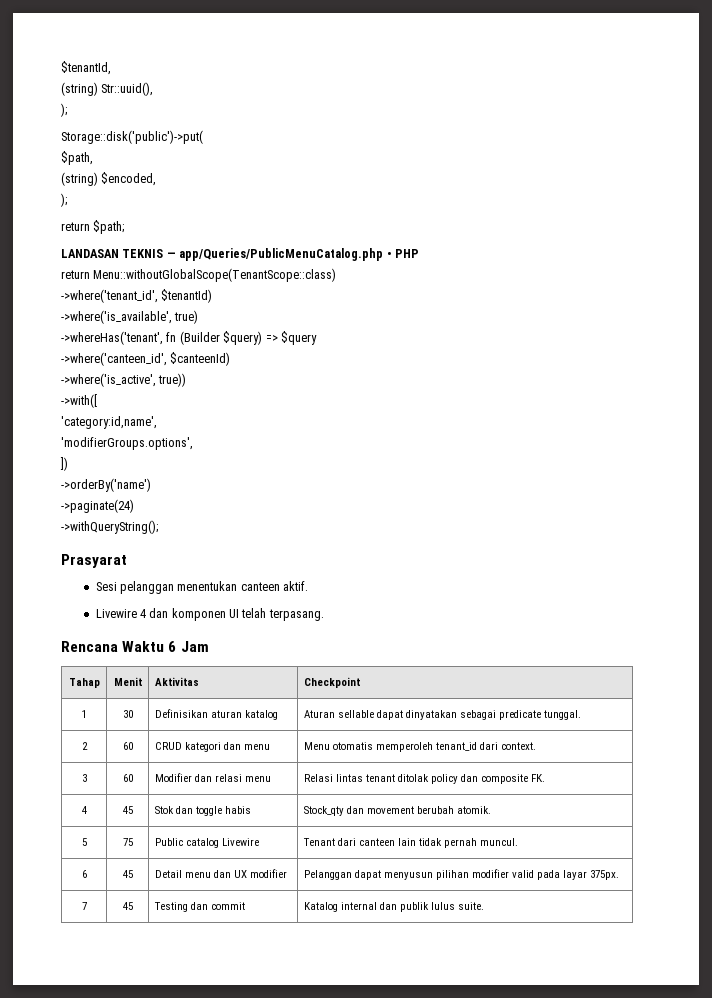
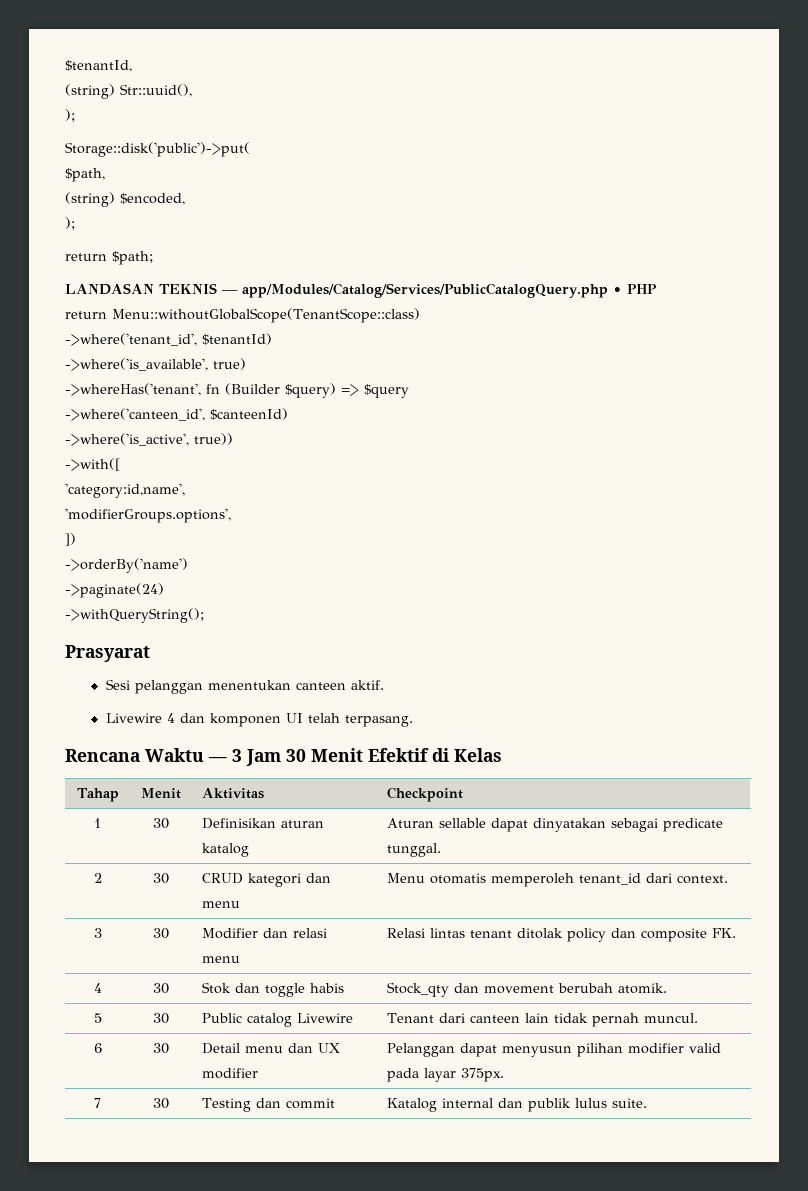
[179,248,384,261] app/Queries/PublicMenuCatalog.php -> [242,283,608,298] app/Modules/Catalog/Services/PublicCatalogQuery.php
[168,641,177,652] 6 -> [208,749,242,762] — 3
(209, 646) none -> [286,748,502,762] 30 Menit Efektif di Kelas
[122,742,133,750] 60 -> [152,873,169,884] 30
[122,774,133,782] 60 -> [152,928,169,939] 30
[122,806,133,814] 45 -> [152,983,169,994] 30
[122,838,133,846] 75 -> [152,1013,169,1024] 30
[122,870,133,878] 45 -> [152,1043,169,1054] 30
[122,902,133,910] 45 -> [152,1098,169,1109] 30

